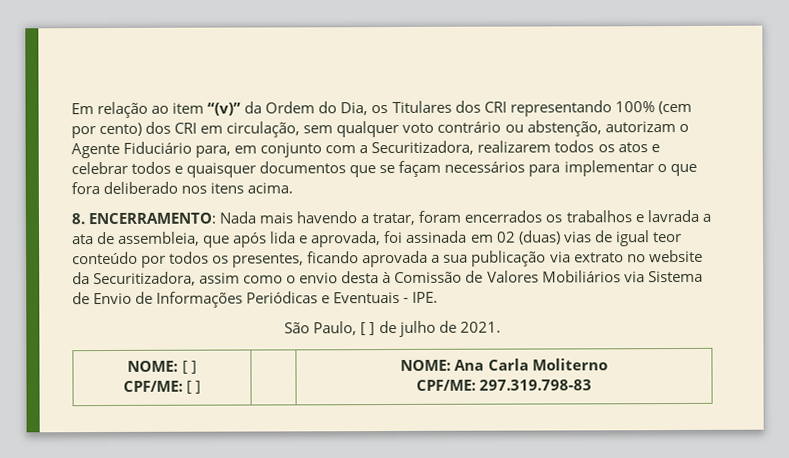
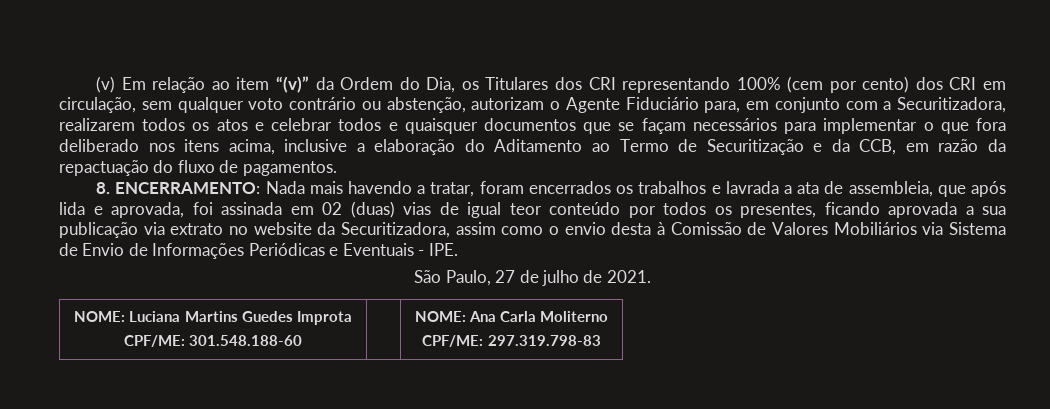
(71, 109) none -> [96,76,116,93] (v)
[247,182,294,194] acima. -> [228,139,1006,155] [59,160,337,176] acima, inclusive a elaboração do Aditamento ao Termo de Securitização e da CCB, em razão da repactuação do fluxo de pagamentos.
[360,322,376,336] [ ] -> [495,270,516,283] 27
[181,360,197,374] [122,380,202,394] [ ] // CPF/ME: [ ] -> [129,311,352,325] [123,335,303,347] Luciana Martins Guedes Improta // CPF/ME: 301.548.188-60

